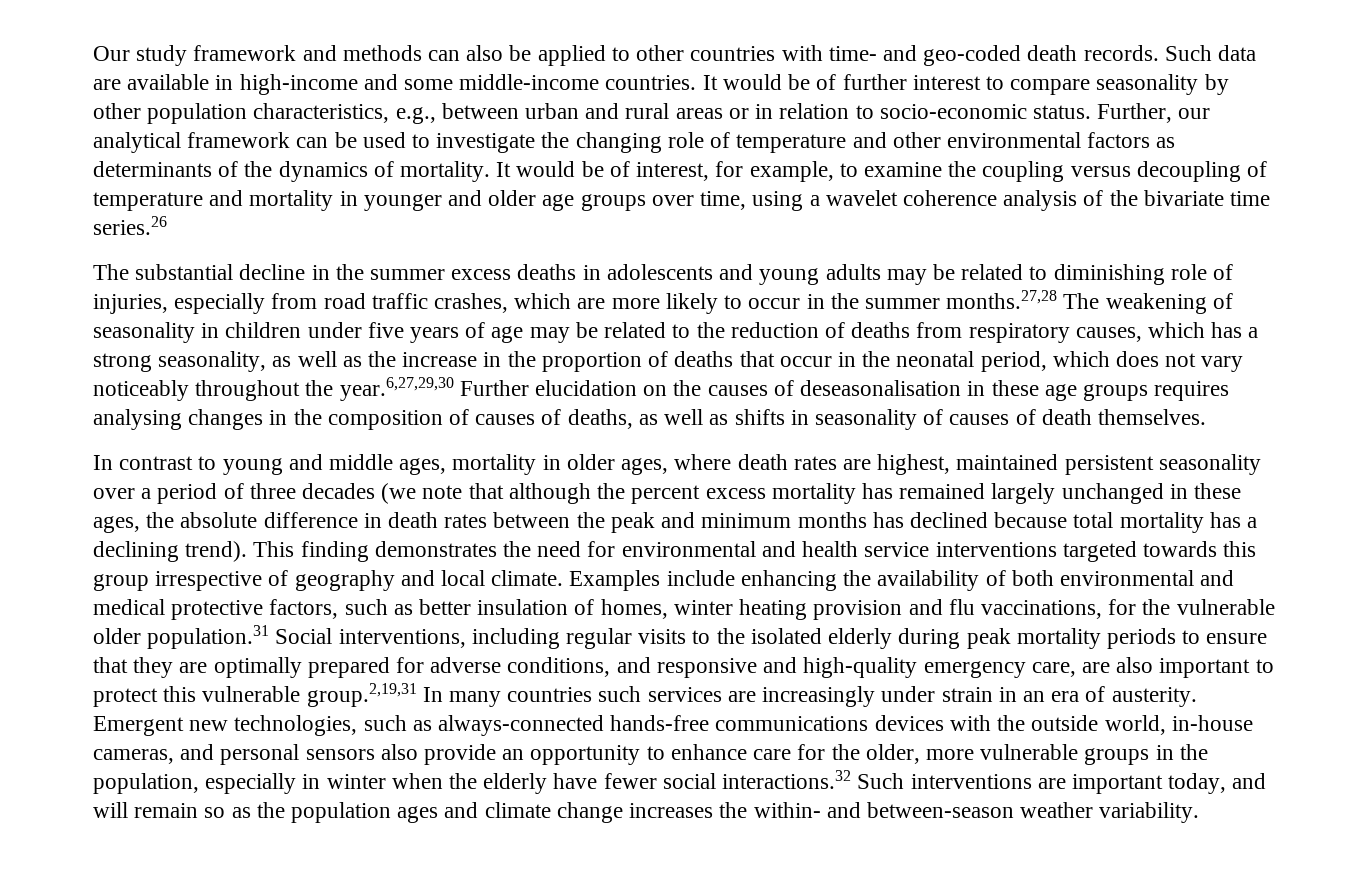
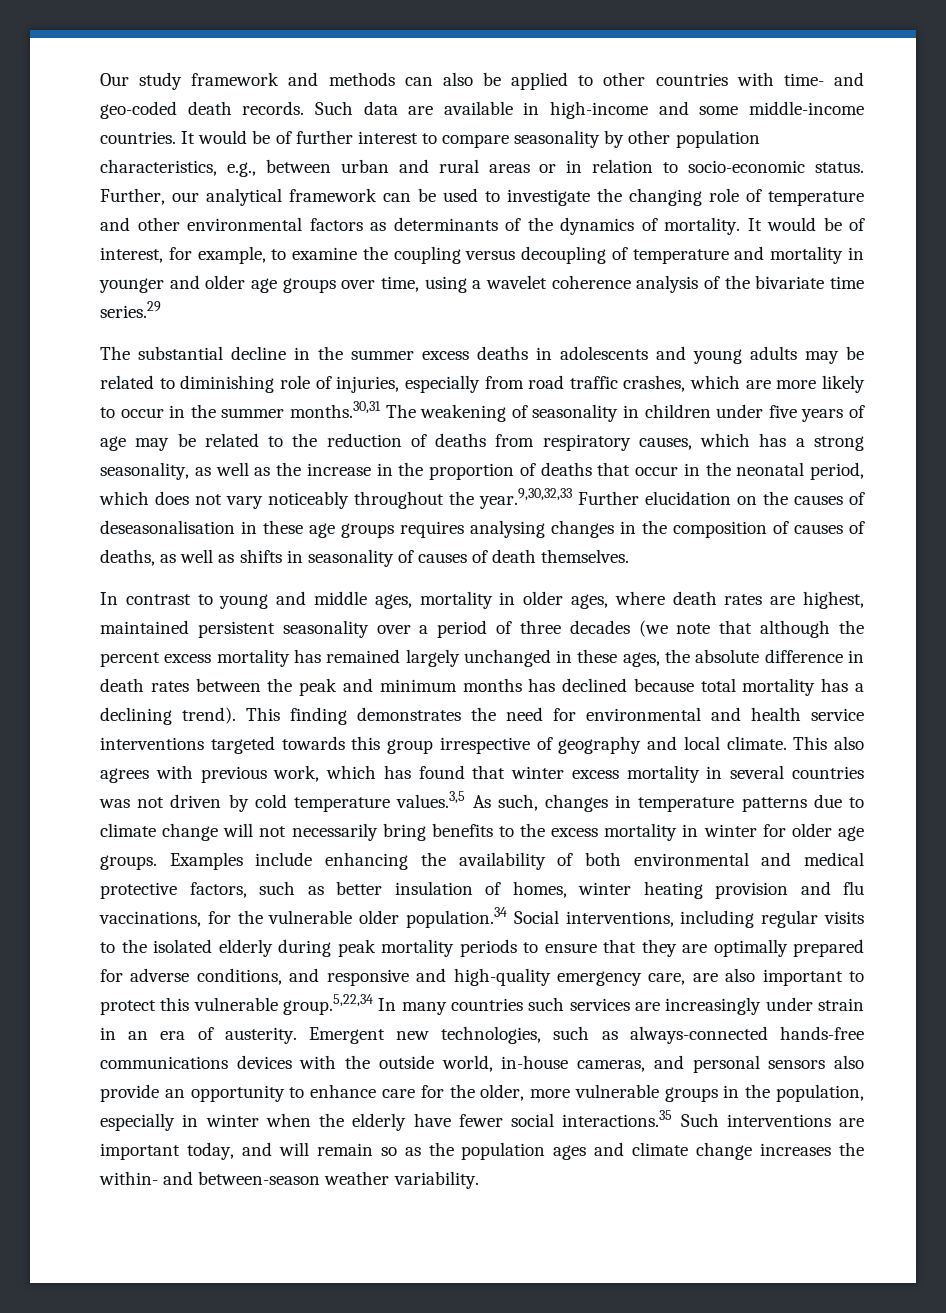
[93,216,167,235] series.26 -> [100,301,161,318] series.29
[946,290,1058,309] months.27,28 -> [290,401,381,418] months.30,31
[339,377,454,401] year.6,27,29,30 -> [479,488,572,509] year.9,30,32,33
(564, 578) none -> [793,736,864,750] [100,765,864,783] [99,791,864,812] [100,823,864,841] [100,855,157,870] This also agrees with previous work, which has found that winter excess mortality in several countries was not driven by cold temperature values.3,5 As such, changes in temperature patterns due to climate change will not necessarily bring benefits to the excess mortality in winter for older age groups.
[147,625,270,649] population.31 -> [406,907,508,928] population.34
[306,683,417,707] group.2,19,31 -> [283,994,373,1015] group.5,22,34
[722,770,852,789] interactions.32 -> [562,1110,673,1127] interactions.35

